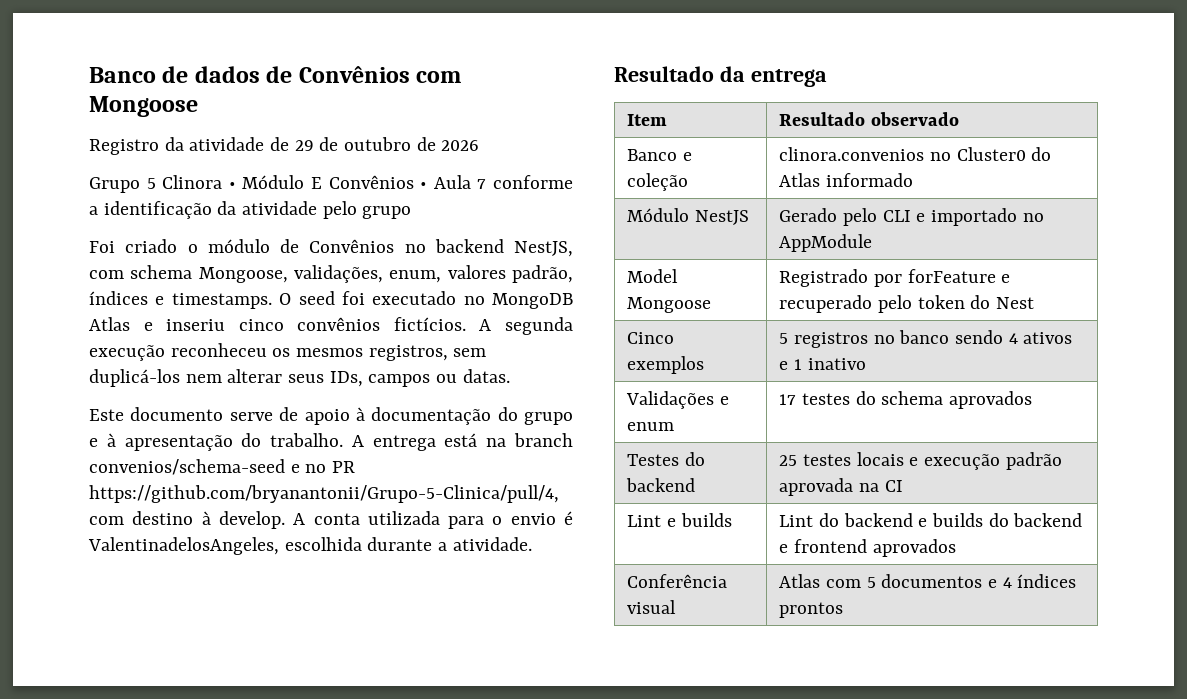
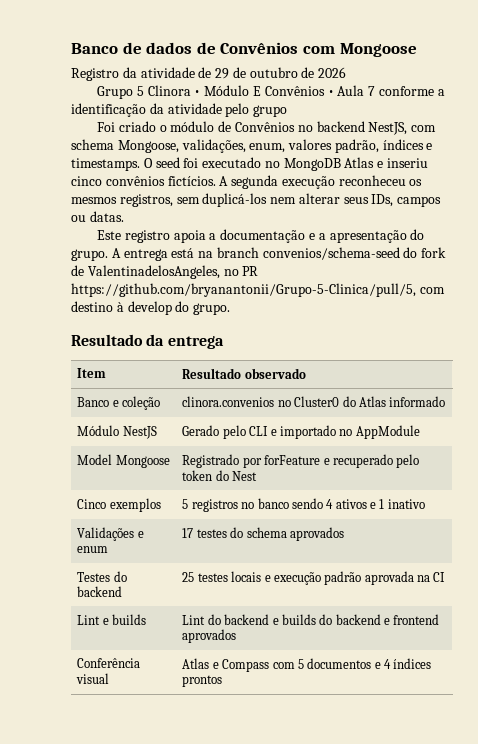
[130,407,573,425] [89,433,116,447] documento serve de apoio à documentação do grupo e à -> [124,229,326,243] registro apoia a documentação e a
[270,433,344,447] trabalho. -> [71,249,108,261] grupo.
[290,464,300,473] e -> [403,247,447,258] [71,265,220,279] do fork de ValentinadelosAngeles,
[89,485,559,503] https://github.com/bryanantonii/Grupo-5-Clinica/pull/4, -> [71,283,416,297] https://github.com/bryanantonii/Grupo-5-Clinica/pull/5,
[218,511,573,529] [88,537,532,555] develop. A conta utilizada para o envio é ValentinadelosAngeles, escolhida durante a atividade. -> [127,301,231,315] develop do grupo.
(821, 581) none -> [212,659,270,672] e Compass

